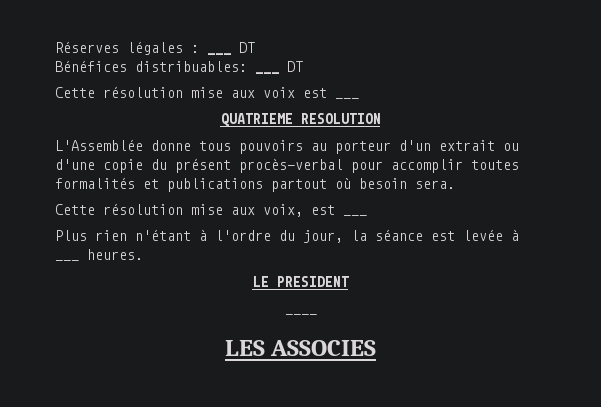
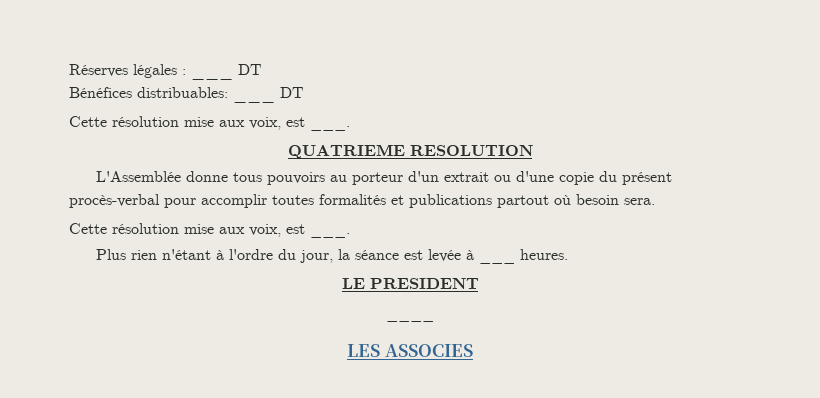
[263,87,327,98] [335,98,359,99] voix est ___ -> [249,117,350,131] voix, est ___.
[343,215,367,216] ___ -> [310,233,350,238] ___.

